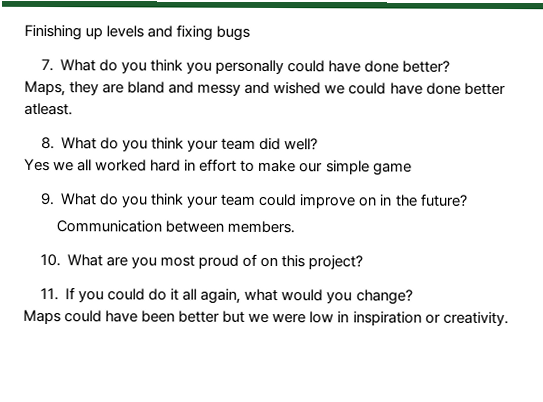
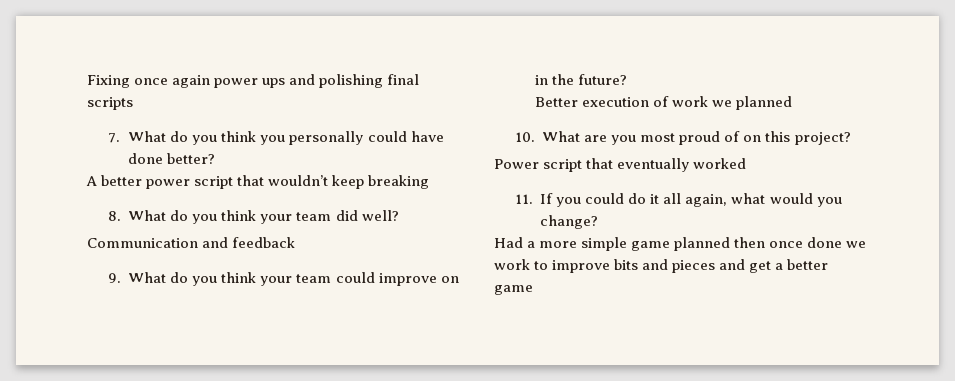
[24,24,251,41] Finishing up levels and fixing bugs -> [87,74,420,88] [87,97,133,110] Fixing once again power ups and polishing final scripts
[24,80,506,97] [24,102,73,116] Maps, they are bland and messy and wished we could have done better atleast. -> [86,175,430,189] A better power script that wouldn’t keep breaking
[24,158,412,176] Yes we all worked hard in effort to make our simple game -> [87,237,296,248] Communication and feedback
[56,220,296,234] Communication between members. -> [535,96,793,110] Better execution of work we planned
(364, 262) none -> [494,158,747,172] // Power script that eventually worked
[23,309,509,327] Maps could have been better but we were low in inspiration or creativity. -> [494,237,867,251] [494,259,829,273] [494,285,533,295] Had a more simple game planned then once done we work to improve bits and pieces and get a better game

